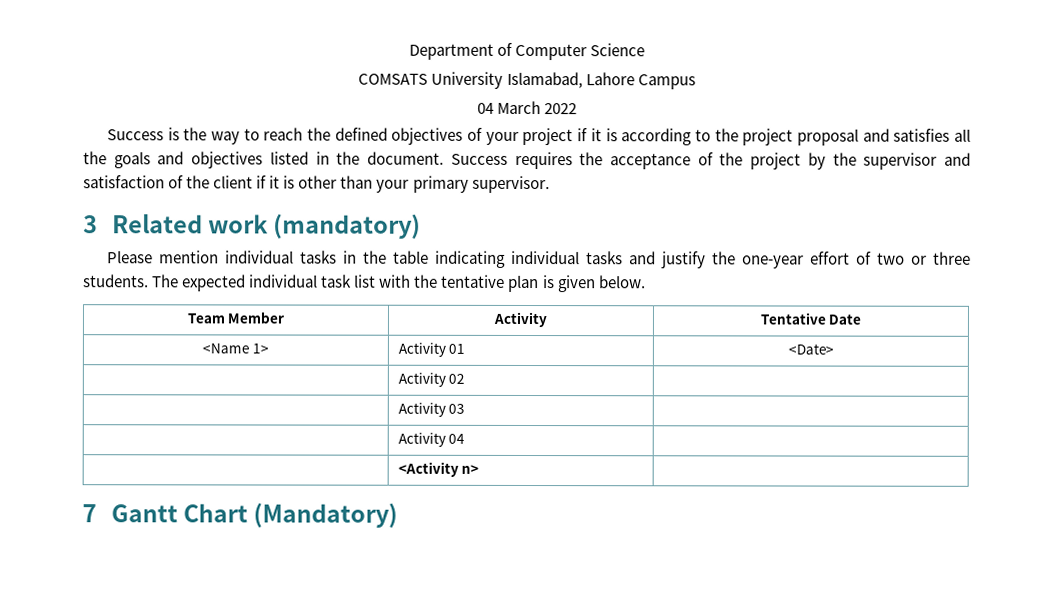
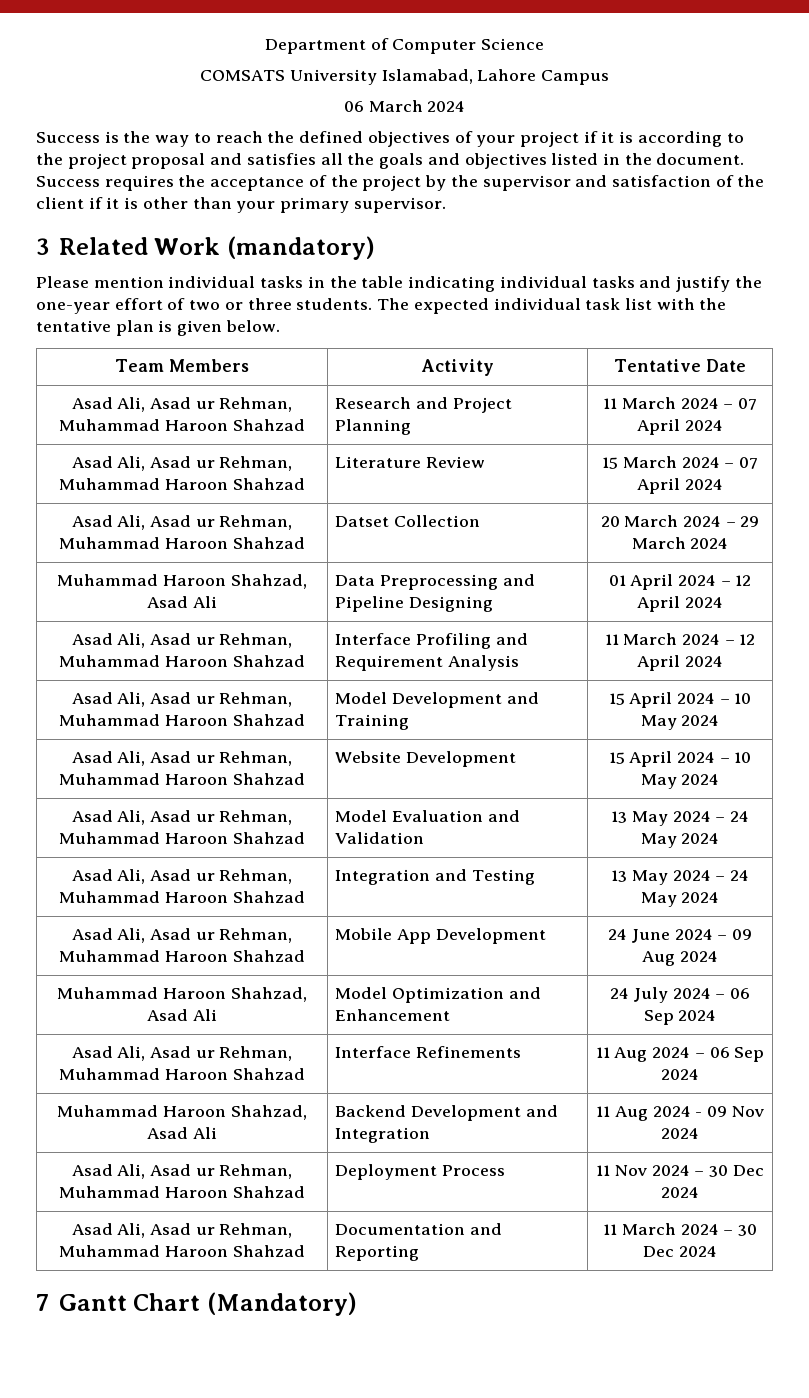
[476,100,578,115] 04 March 2022 -> [343,100,466,112] 06 March 2024
[208,214,270,234] work -> [154,237,221,255] Work
[227,311,285,324] Member -> [168,359,249,372] Members
[202,343,269,354] [397,342,466,357] [787,343,834,355] [397,372,466,387] [397,402,466,417] [397,432,466,447] [397,461,480,477] <Name 1> | Activity 01 | <Date> // | Activity 02 | // | Activity 03 | // | Activity 04 | // | <Activity n> | -> [71,397,293,412] [59,419,305,431] [335,397,512,413] [335,419,412,435] [603,397,757,410] [637,419,723,435] [71,456,293,471] [59,478,305,490] [335,456,485,468] [602,456,758,469] [637,478,723,494] [71,515,293,530] [59,537,305,549] [335,515,480,527] [600,515,760,527] [631,537,729,549] [57,574,307,589] [147,596,217,608] [335,574,535,590] [335,596,493,612] [608,574,752,590] [637,596,723,612] [71,633,293,648] [59,655,305,667] [335,633,528,649] [335,655,519,671] [604,633,756,645] [637,655,723,671] [71,692,293,707] [59,714,305,726] [335,692,539,708] [335,714,410,730] [608,692,752,708] [640,715,720,730] [71,751,293,766] [59,773,305,785] [335,751,516,767] [608,751,752,767] [640,774,720,789] [71,810,293,825] [59,832,305,844] [335,810,520,822] [335,832,425,844] [611,811,749,826] [640,833,720,848] [71,869,293,884] [59,891,305,903] [335,869,535,885] [611,870,749,885] [640,892,720,907] [71,928,293,943] [59,950,305,962] [335,928,546,944] [608,929,752,943] [642,951,718,966] [57,987,307,1002] [147,1009,217,1021] [335,987,541,1003] [335,1009,451,1021] [610,987,750,1003] [643,1010,717,1025] [71,1046,293,1061] [59,1068,305,1080] [335,1046,521,1058] [595,1047,765,1062] [661,1069,699,1080] [57,1105,307,1120] [147,1127,217,1139] [335,1105,558,1121] [335,1127,431,1143] [596,1106,764,1121] [661,1128,699,1139] [71,1164,293,1179] [59,1186,305,1198] [335,1164,505,1180] [596,1165,764,1177] [661,1187,699,1198] [71,1223,293,1238] [59,1245,305,1257] [335,1223,502,1235] [335,1245,420,1261] [603,1223,757,1236] [643,1246,717,1257] Asad Ali, Asad ur Rehman, Muhammad Haroon Shahzad | Research and Project Planning | 11 March 2024 – 07 April 2024 // Asad Ali, Asad ur Rehman, Muhammad Haroon Shahzad | Literature Review | 15 March 2024 – 07 April 2024 // Asad Ali, Asad ur Rehman, Muhammad Haroon Shahzad | Datset Collection | 20 March 2024 – 29 March 2024 // Muhammad Haroon Shahzad, Asad Ali | Data Preprocessing and Pipeline Designing | 01 April 2024 – 12 April 2024 // Asad Ali, Asad ur Rehman, Muhammad Haroon Shahzad | Interface Profiling and Requirement Analysis | 11 March 2024 – 12 April 2024 // Asad Ali, Asad ur Rehman, Muhammad Haroon Shahzad | Model Development and Training | 15 April 2024 – 10 May 2024 // Asad Ali, Asad ur Rehman, Muhammad Haroon Shahzad | Website Development | 15 April 2024 – 10 May 2024 // Asad Ali, Asad ur Rehman, Muhammad Haroon Shahzad | Model Evaluation and Validation | 13 May 2024 – 24 May 2024 // Asad Ali, Asad ur Rehman, Muhammad Haroon Shahzad | Integration and Testing | 13 May 2024 – 24 May 2024 // Asad Ali, Asad ur Rehman, Muhammad Haroon Shahzad | Mobile App Development | 24 June 2024 – 09 Aug 2024 // Muhammad Haroon Shahzad, Asad Ali | Model Optimization and Enhancement | 24 July 2024 – 06 Sep 2024 // Asad Ali, Asad ur Rehman, Muhammad Haroon Shahzad | Interface Refinements | 11 Aug 2024 – 06 Sep 2024 // Muhammad Haroon Shahzad, Asad Ali | Backend Development and Integration | 11 Aug 2024 - 09 Nov 2024 // Asad Ali, Asad ur Rehman, Muhammad Haroon Shahzad | Deployment Process | 11 Nov 2024 – 30 Dec 2024 // Asad Ali, Asad ur Rehman, Muhammad Haroon Shahzad | Documentation and Reporting | 11 March 2024 – 30 Dec 2024

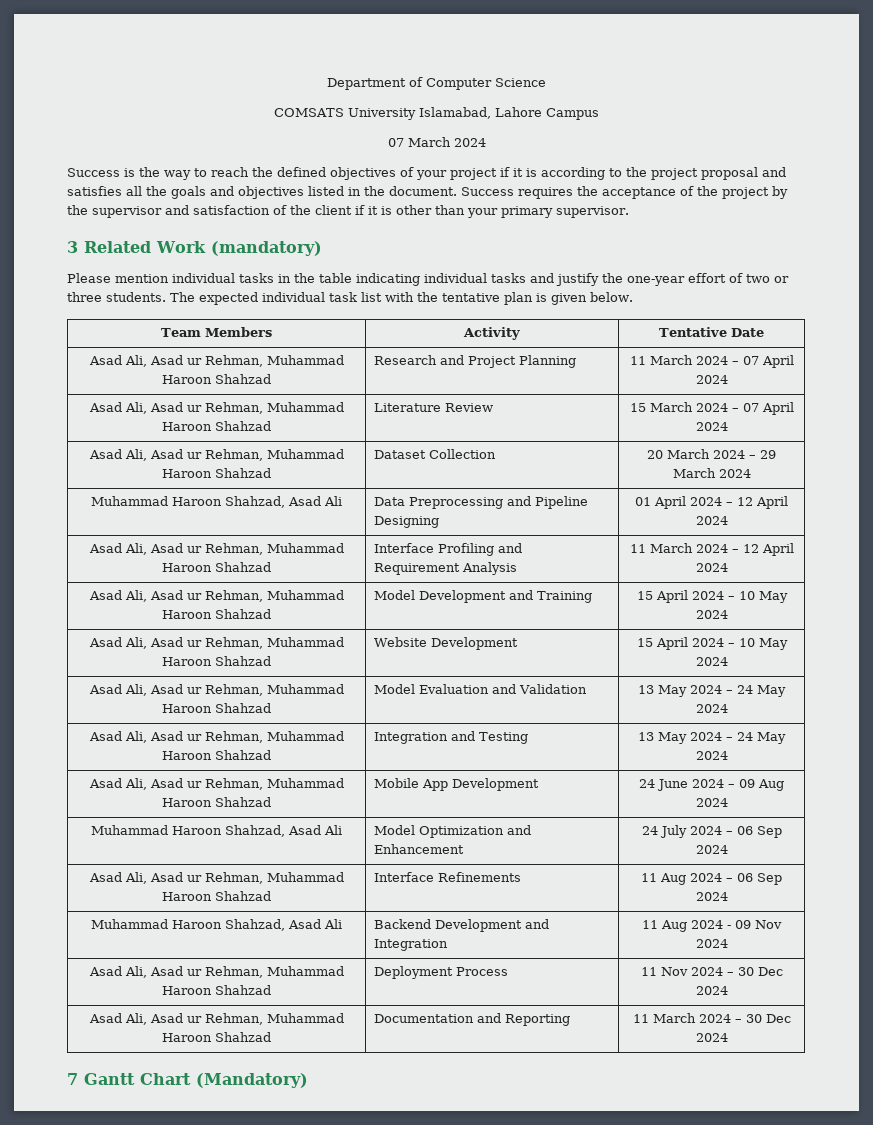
[343,101,364,112] 06 -> [387,138,404,147] 07
[335,516,390,527] Datset -> [373,450,426,459] Dataset

